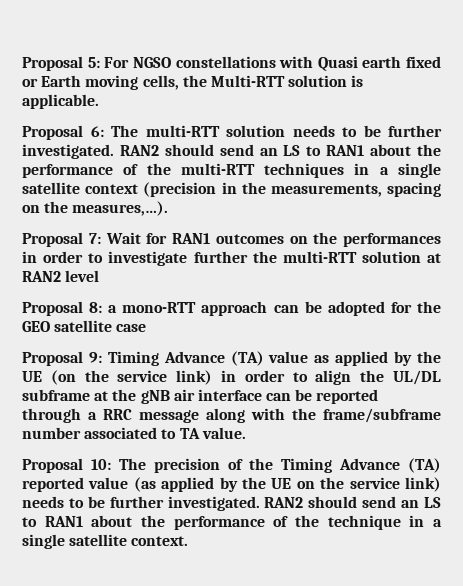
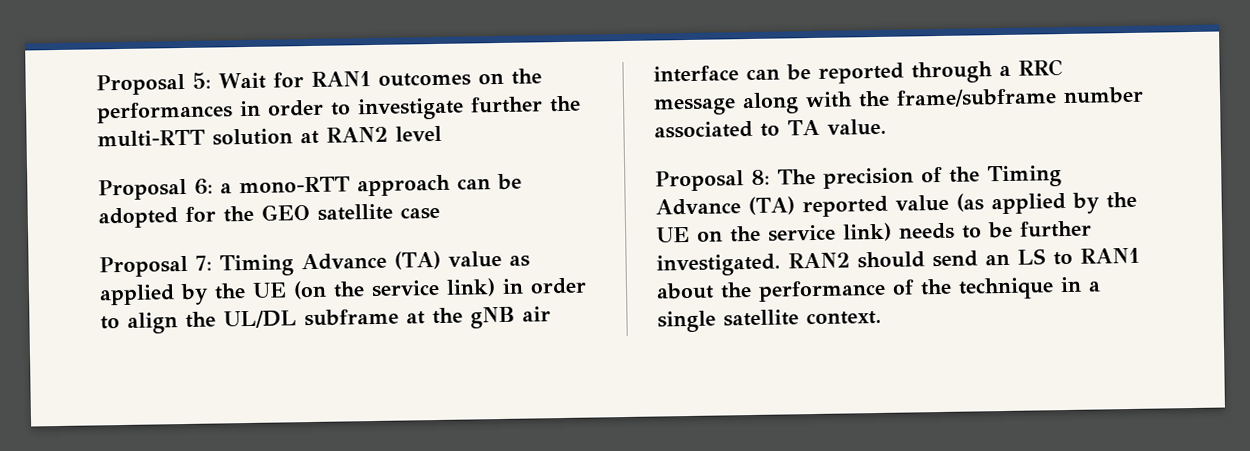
[104,56,441,71] [22,75,364,90] [22,94,99,109] [22,125,442,140] [22,144,442,159] [22,163,441,178] [22,182,441,197] [22,201,169,216] [22,232,101,247] For NGSO constellations with Quasi earth fixed or Earth moving cells, the Multi-RTT solution is applicable. // Proposal 6: The multi-RTT solution needs to be further investigated. RAN2 should send an LS to RAN1 about the performance of the multi-RTT techniques in a single satellite context (precision in the measurements, spacing on the measures,…). // Proposal 7: -> (211, 80) none
[89,302,103,313] 8: -> [194,178,213,195] 6:
[88,352,102,363] 9: -> [195,255,212,271] 7:
[91,459,111,470] 10: -> [751,169,770,185] 8:

